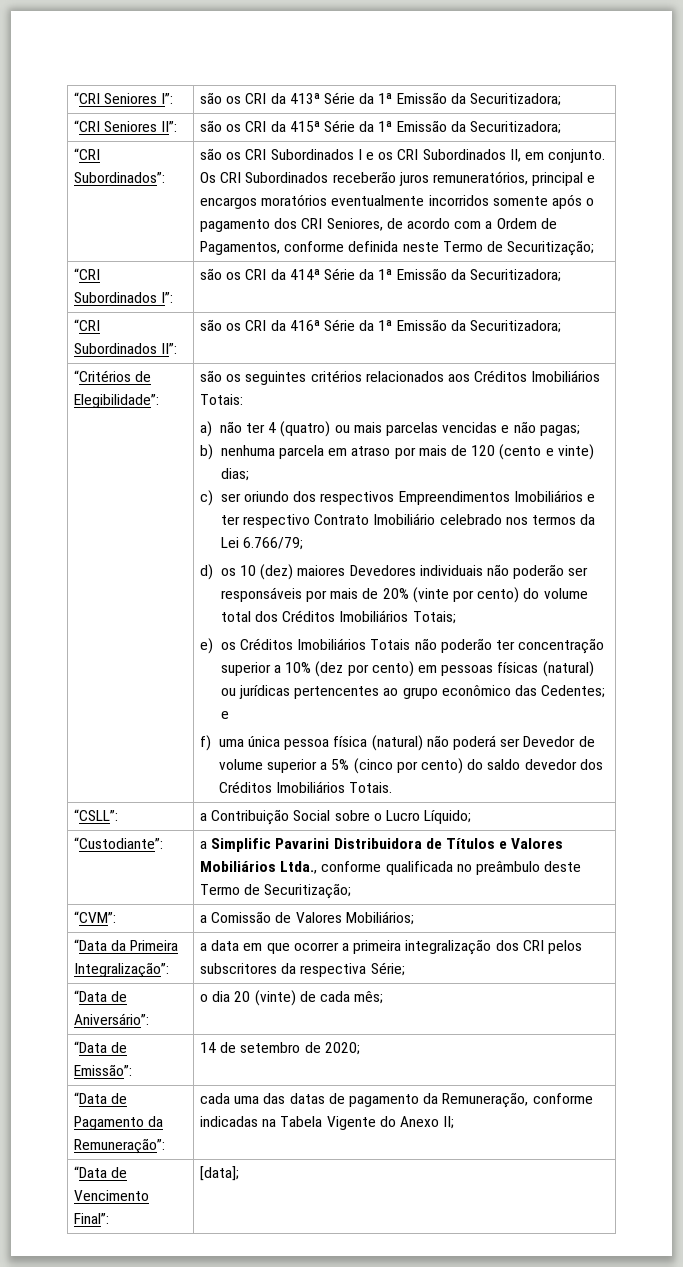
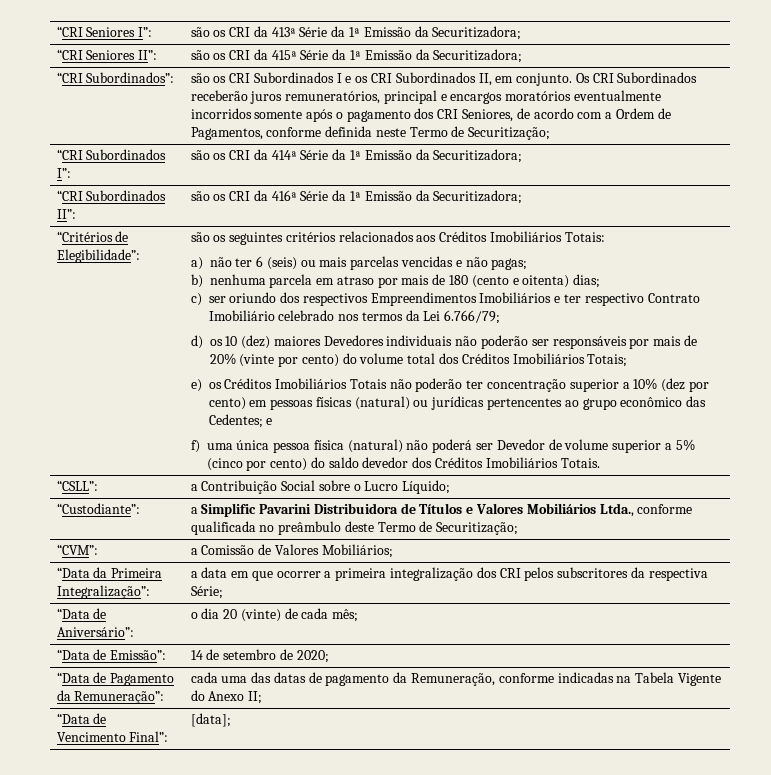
[268,421,331,437] 4 (quatro) -> [256,256,297,270] 6 (seis)
[471,445,496,456] 120 -> [448,275,468,285] 180
[557,444,594,460] vinte) -> [522,275,570,288] oitenta)

